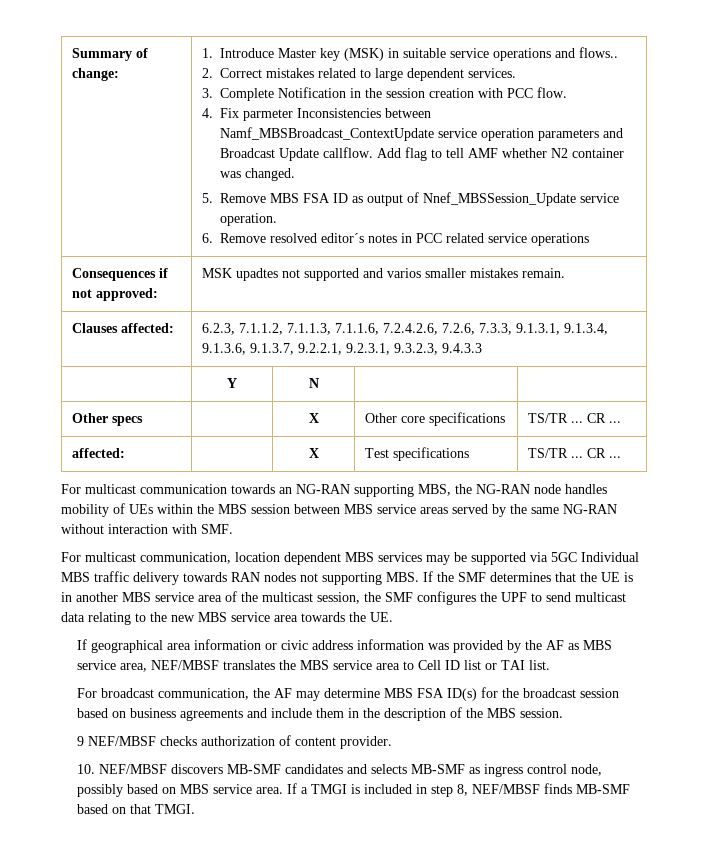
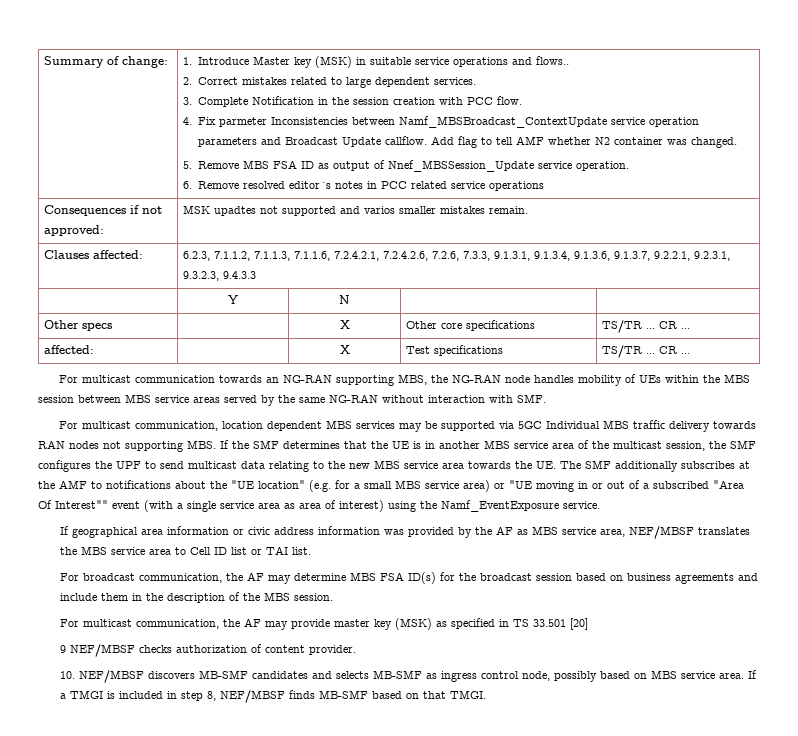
(379, 329) none -> [334,251,380,261] 7.2.4.2.1,
(393, 617) none -> [560,460,750,472] [38,480,744,492] [38,500,600,512] The SMF additionally subscribes at the AMF to notifications about the "UE location" (e.g. for a small MBS service area) or "UE moving in or out of a subscribed "Area Of Interest"" event (with a single service area as area of interest) using the Namf_EventExposure service.
(563, 713) none -> [60,618,589,630] // For multicast communication, the AF may provide master key (MSK) as specified in TS 33.501 [20]

